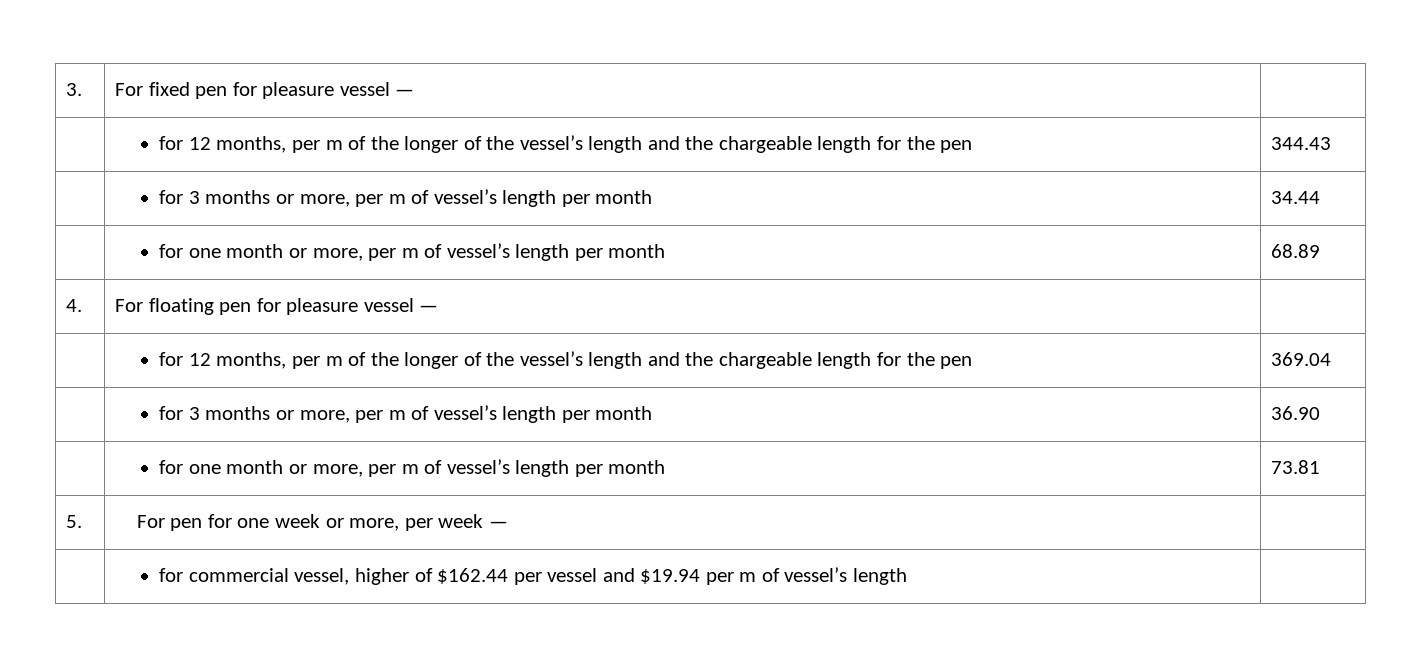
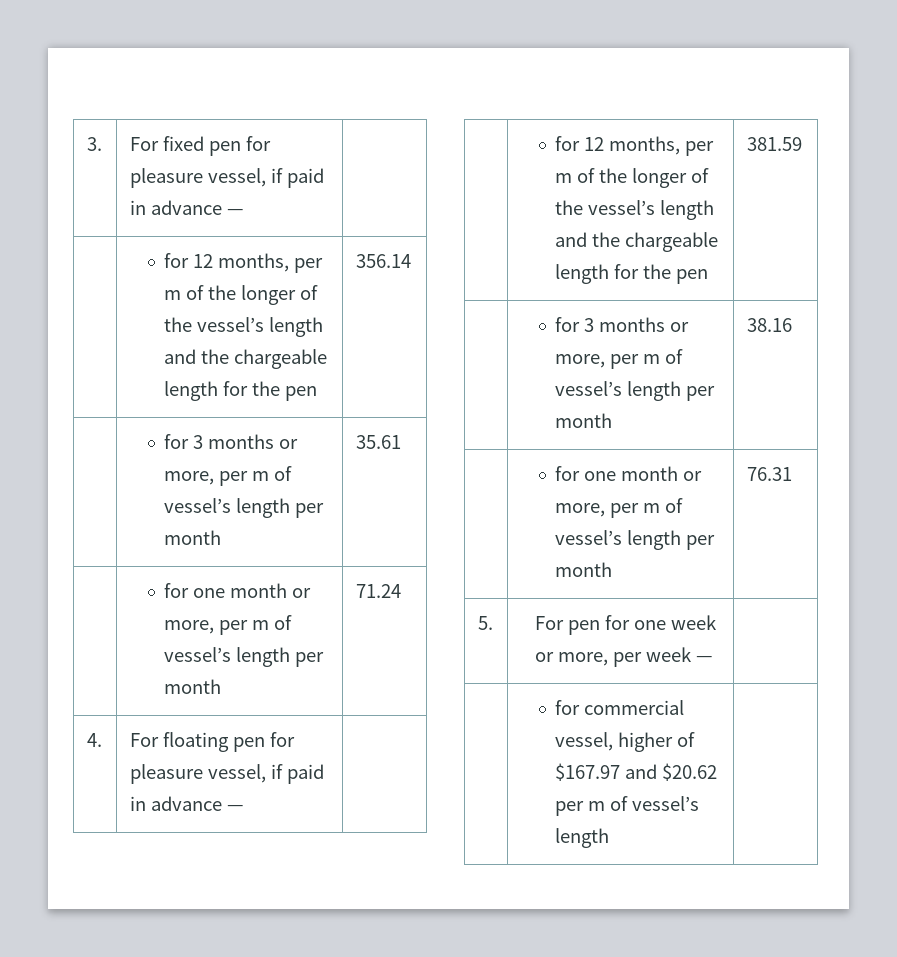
[339,82,390,96] vessel -> [207,168,324,188] [129,200,222,215] vessel, if paid in advance
[1271,137,1332,150] 344.43 -> [355,254,411,268] 356.14
[1271,191,1321,204] 34.44 -> [355,435,401,449] 35.61
[1271,244,1321,258] 68.89 -> [355,584,401,598] 71.24
[363,298,414,312] vessel -> [207,764,324,784] [129,796,222,811] vessel, if paid in advance
[1271,352,1332,366] 369.04 -> [746,137,802,151] 381.59
[1271,406,1321,420] 36.90 -> [746,318,792,332] 38.16
[1271,460,1321,474] 73.81 -> [746,467,792,481] 76.31
[437,568,701,585] $162.44 per vessel and $19.94 -> [555,763,718,781] $167.97 and $20.62

